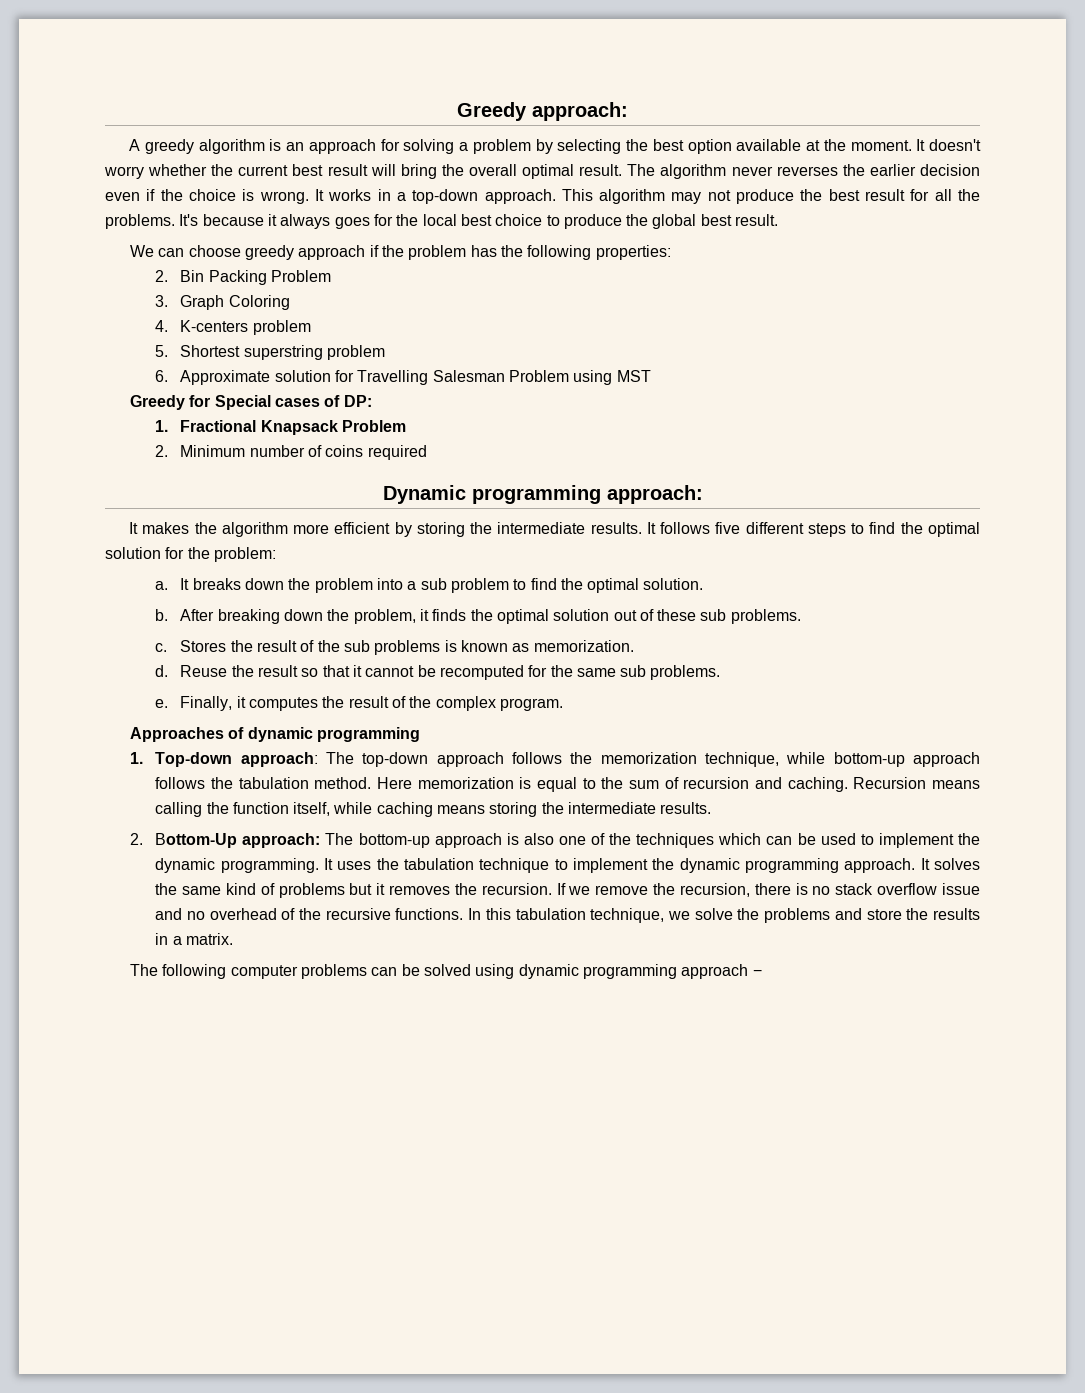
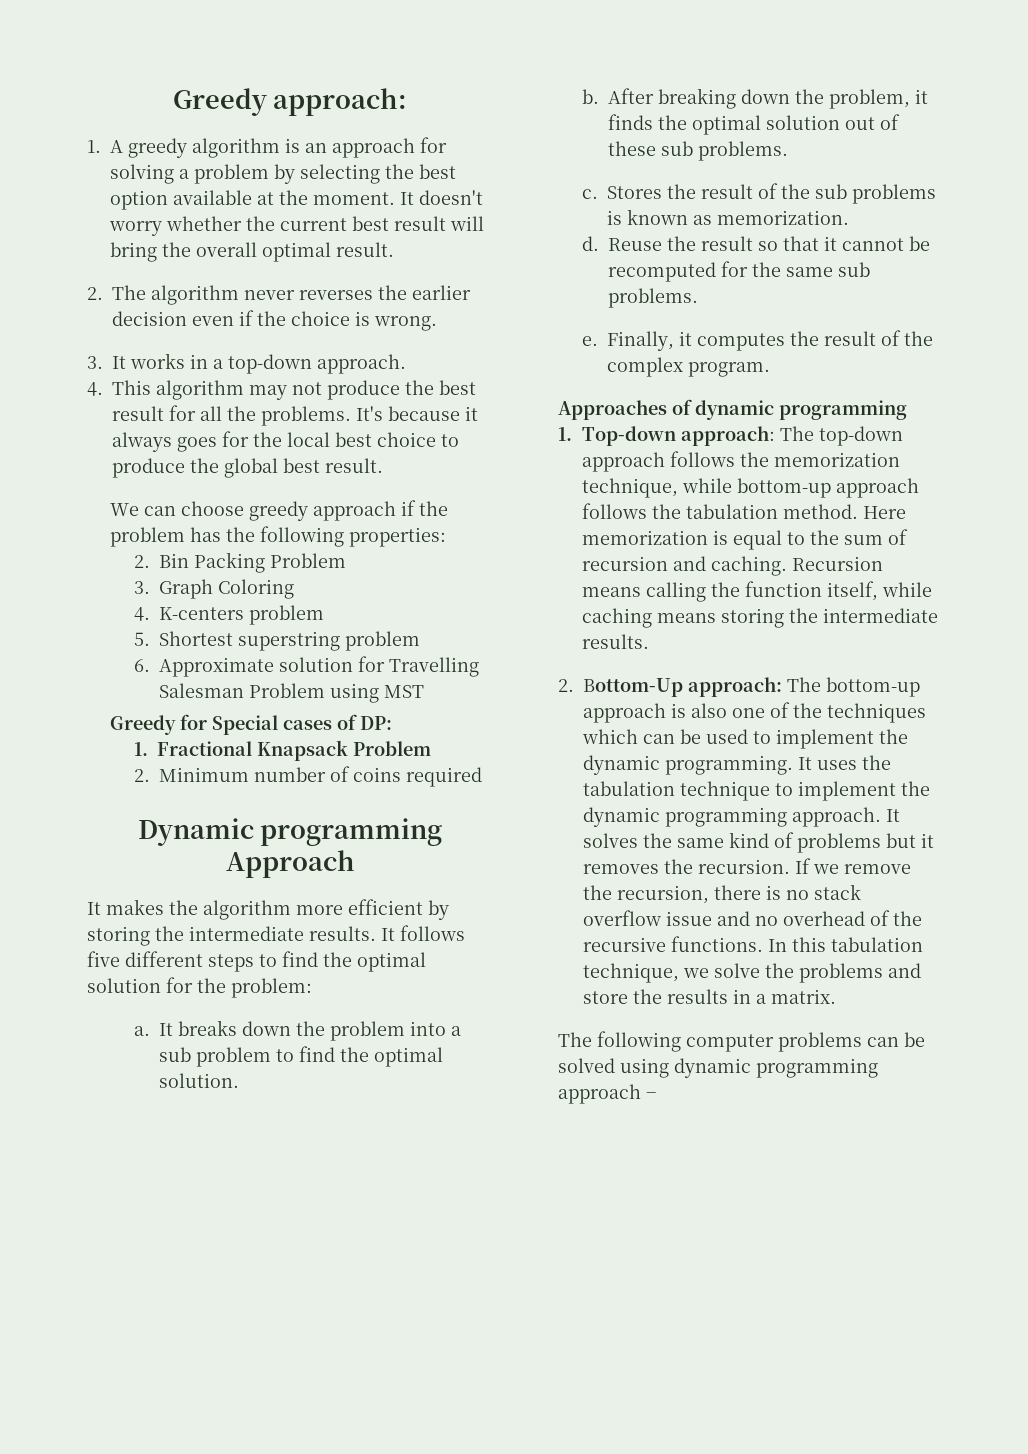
(628, 111) none -> [87,140,101,153] 1.
(623, 170) none -> [87,287,103,300] // 2.
(309, 197) none -> [87,356,103,369] // 3.
(556, 196) none -> [87,382,103,396] // 4.
[606,485,703,504] approach: -> [225,850,355,878] Approach

